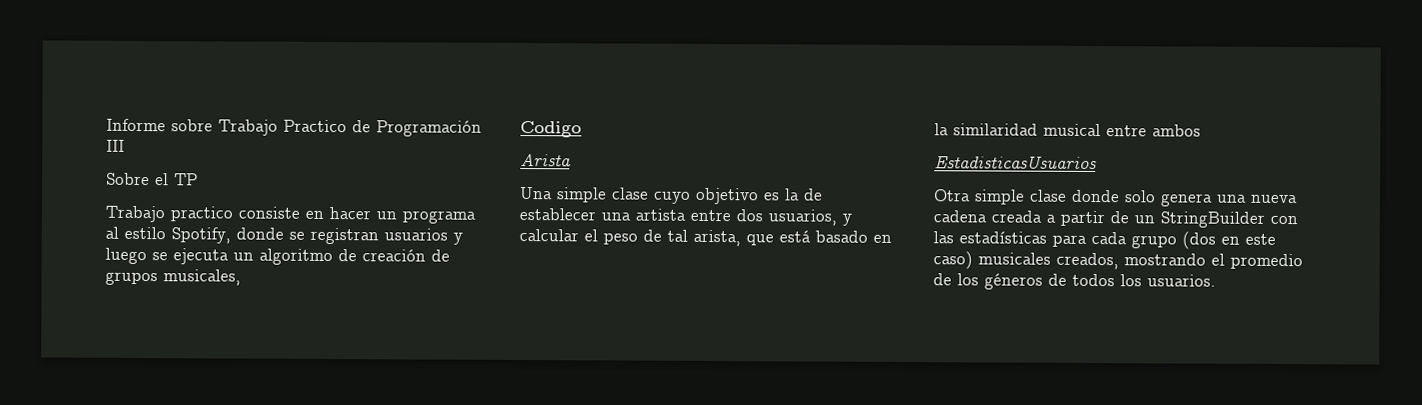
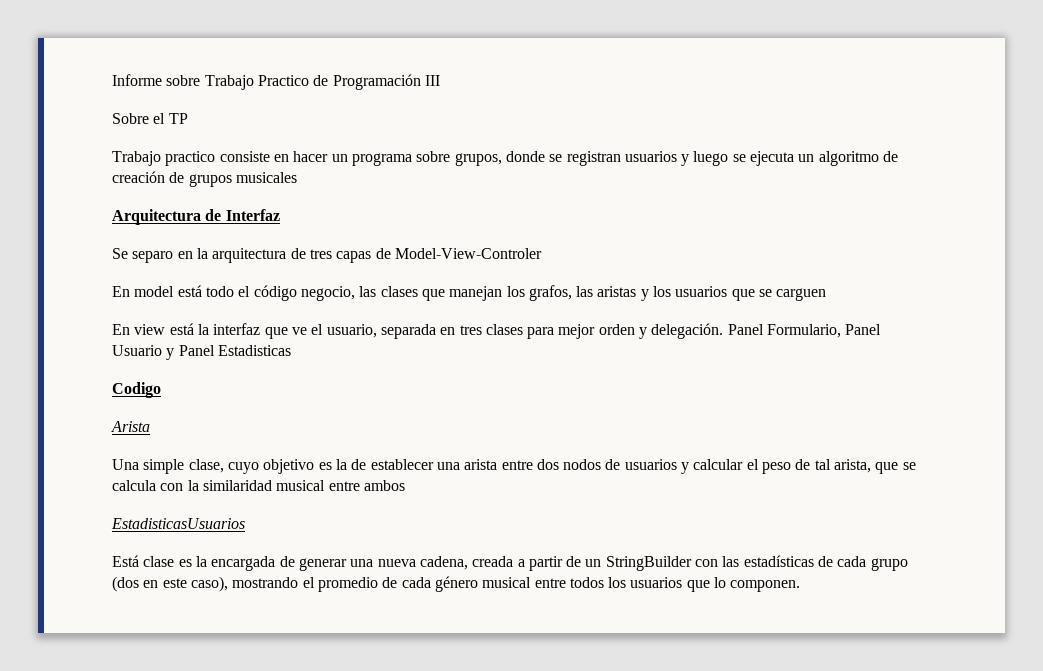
[105,226,231,244] al estilo Spotify, -> [416,151,502,166] sobre grupos,
[163,269,241,286] musicales, -> [235,172,297,183] [112,209,280,225] [112,248,542,263] [112,285,827,301] [112,323,882,339] [112,345,291,360] musicales // Arquitectura de Interfaz // Se separo en la arquitectura de tres capas de Model-View-Controler // En model está todo el código negocio, las clases que manejan los grafos, las aristas y los usuarios que se carguen // En view está la interfaz que ve el usuario, separada en tres clases para mejor orden y delegación. Panel Formulario, Panel Usuario y Panel Estadisticas
[612,187,649,200] clase -> [188,459,224,473] clase,
[635,208,686,221] artista -> [464,459,498,470] arista
[768,209,837,226] usuarios, -> [563,459,677,470] nodos de usuarios
[779,230,892,243] está basado en -> [902,462,916,470] [112,480,184,491] se calcula con
[934,189,1213,207] Otra simple clase donde solo genera -> [112,555,347,571] Está clase es la encargada de generar
[933,210,987,223] cadena -> [419,556,468,570] cadena,
[1052,234,1087,247] para -> [818,556,834,567] de
[933,251,1119,270] caso) musicales creados, -> [190,576,228,592] caso),
[957,273,1216,290] los géneros de todos los usuarios. -> [401,576,801,592] cada género musical entre todos los usuarios que lo componen.

